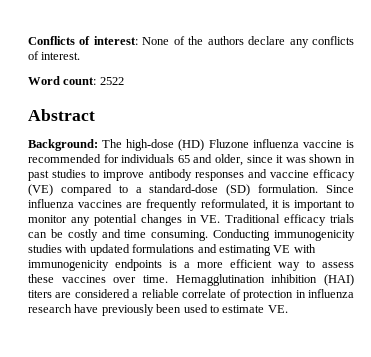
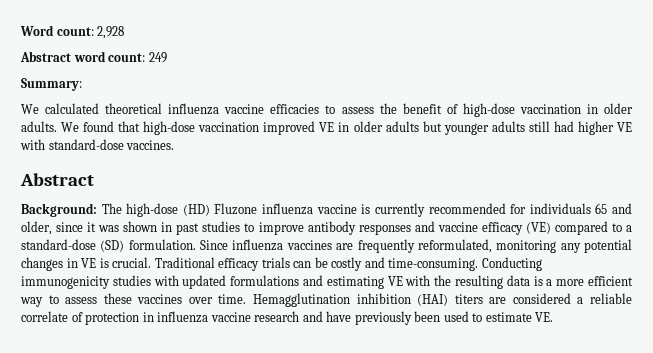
[28,36,355,48] [28,51,81,60] [28,76,124,85] Conflicts of interest: None of the authors declare any conflicts of interest. // Word count: 2522 -> [20,25,125,39] [20,51,167,63] [21,78,82,91] [21,103,633,117] [21,121,632,135] [20,139,175,150] Word count: 2,928 // Abstract word count: 249 // Summary: // We calculated theoretical influenza vaccine efficacies to assess the benefit of high-dose vaccination in older adults. We found that high-dose vaccination improved VE in older adults but younger adults still had higher VE with standard-dose vaccines.
(354, 144) none -> [374,203,425,217] currently
[271,200,354,211] [28,215,67,223] it is important to monitor -> [496,240,557,253] monitoring
[200,215,221,223] VE. -> [81,257,152,268] VE is crucial.
[124,230,209,241] time consuming. -> [388,258,479,271] time-consuming.
[28,259,162,271] immunogenicity endpoints -> [434,275,530,289] the resulting data
[28,304,72,313] research -> [210,311,323,322] vaccine research and

